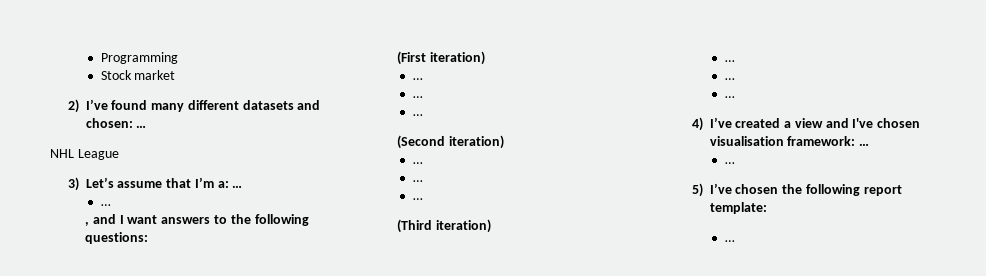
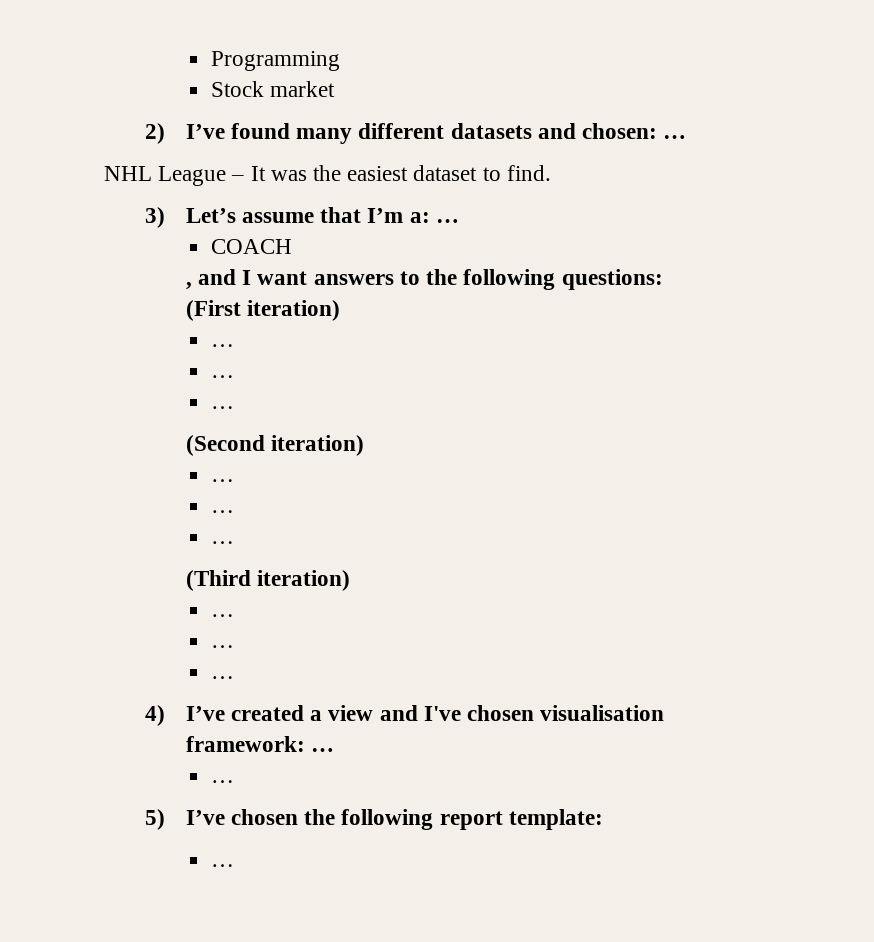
(119, 154) none -> [231,165,551,181] – It was the easiest dataset to find.
[100,204,111,206] … -> [211,239,293,254] COACH

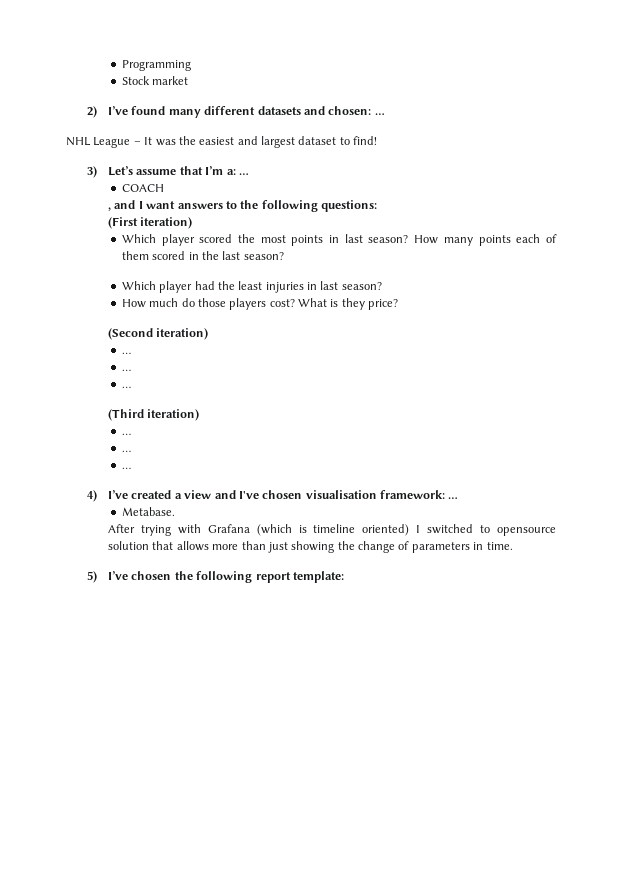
(409, 173) none -> [237,136,295,148] and largest
[506,165,551,181] find. -> [353,136,378,145] find!
[211,344,235,347] [211,375,235,378] [211,406,235,409] … // … // … -> [121,234,557,246] [121,251,284,260] [121,281,382,293] [121,298,399,310] Which player scored the most points in last season? How many points each of them scored in the last season? // Which player had the least injuries in last season? // How much do those players cost? What is they price?
[211,780,235,783] … -> [121,507,175,516] [108,524,556,536] [108,541,513,553] Metabase. // After trying with Grafana (which is timeline oriented) I switched to opensource solution that allows more than just showing the change of parameters in time.
[211,864,235,867] // … -> (344, 577) none

